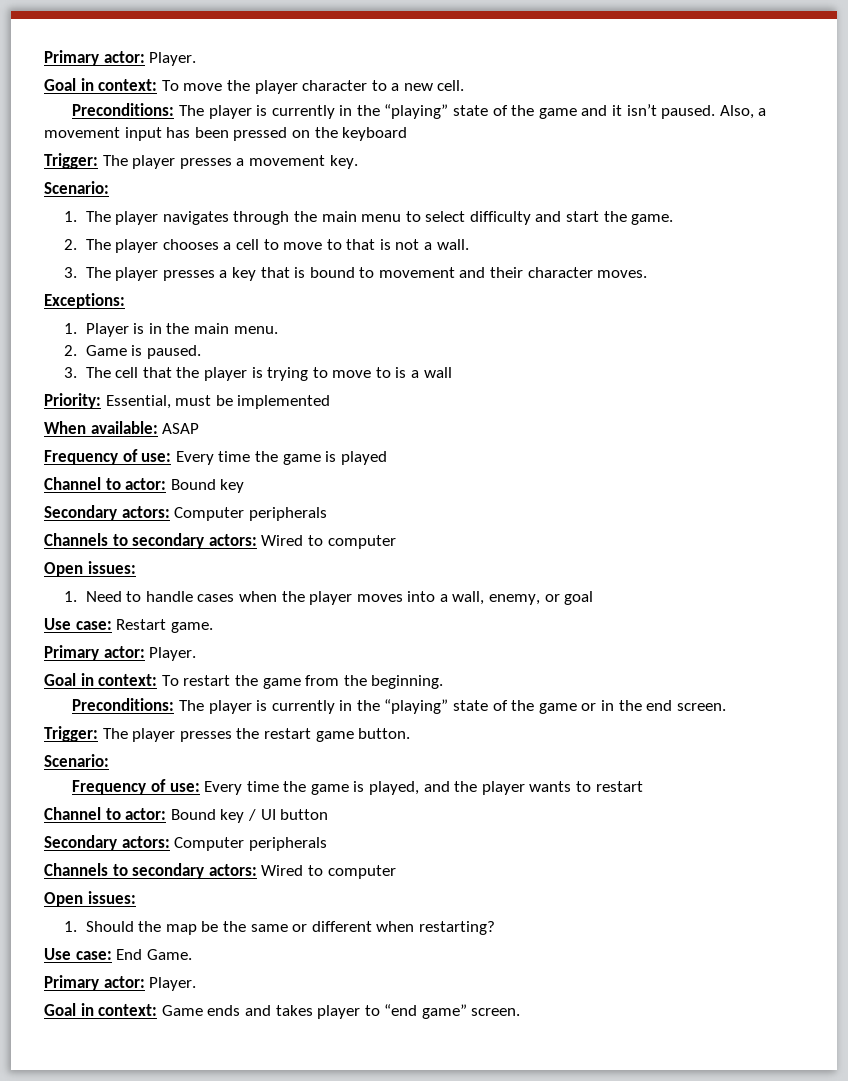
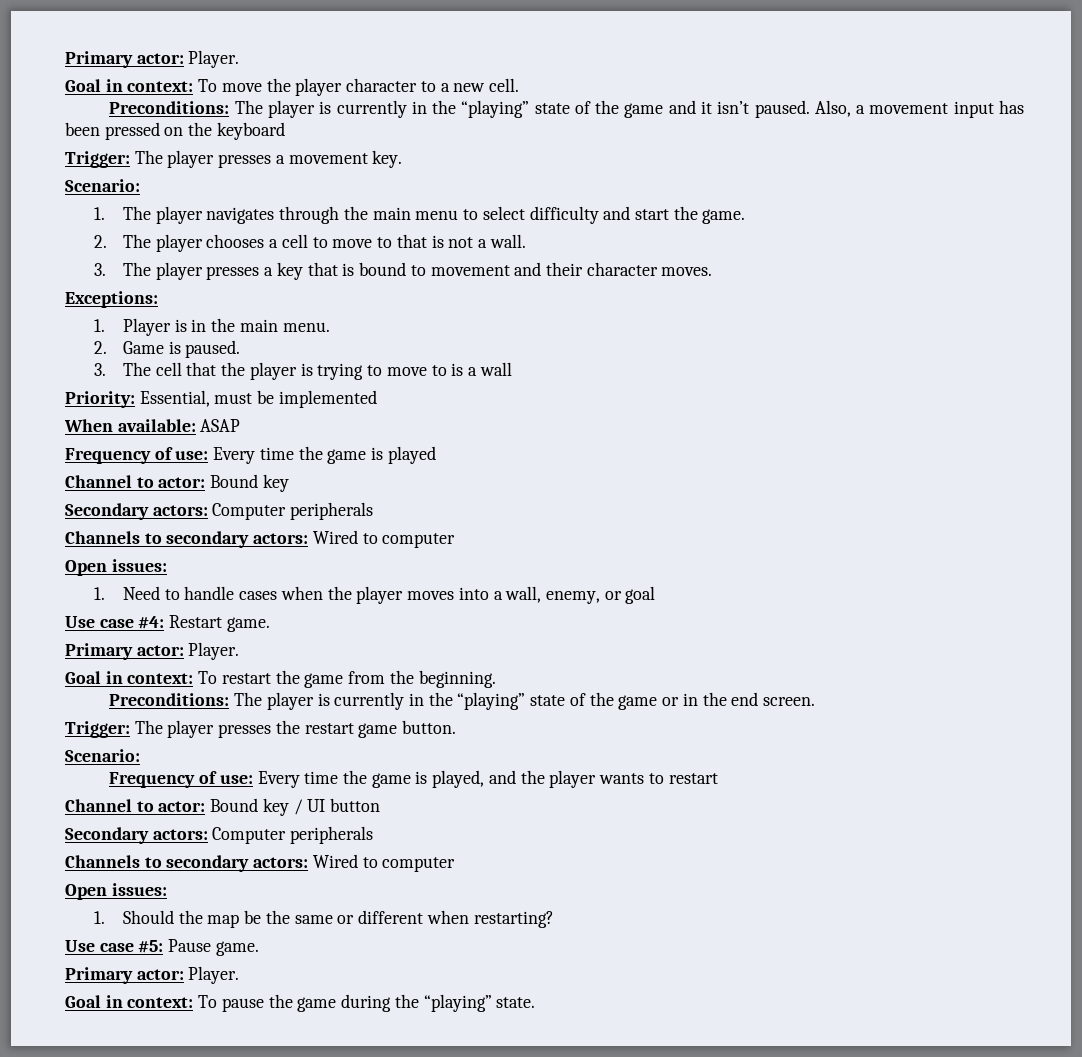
[75,621,112,630] case: -> [99,616,165,629] case #4:
[75,949,192,960] [44,975,197,991] [44,1003,521,1019] case: End Game. // Primary actor: Player. // Goal in context: Game ends and takes player to “end game” screen. -> [99,939,259,956] [65,966,240,984] [65,994,536,1012] case #5: Pause game. // Primary actor: Player. // Goal in context: To pause the game during the “playing” state.

